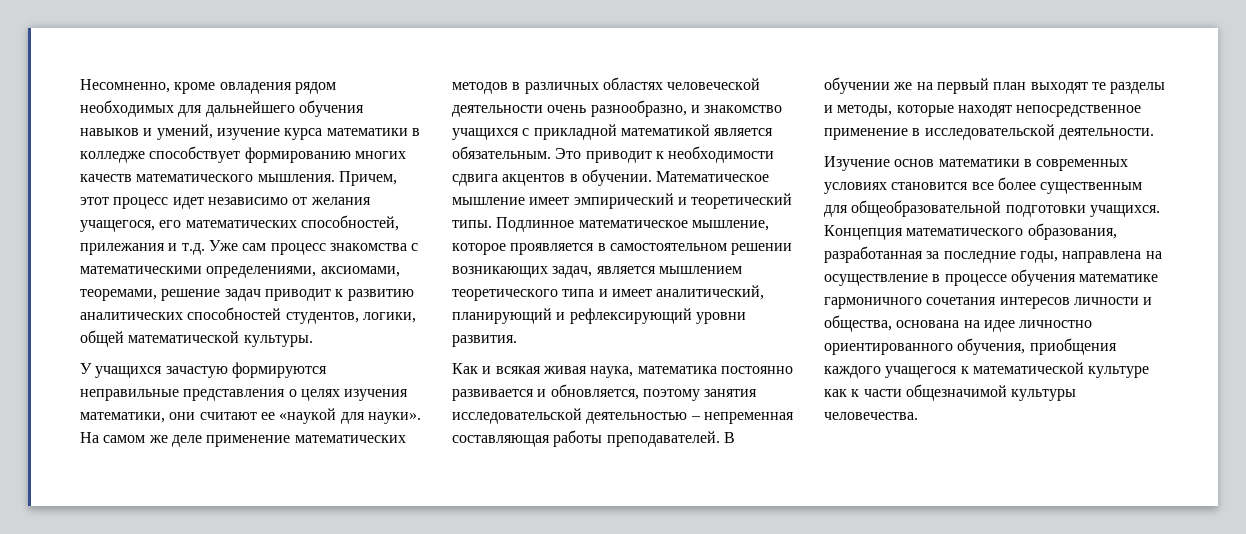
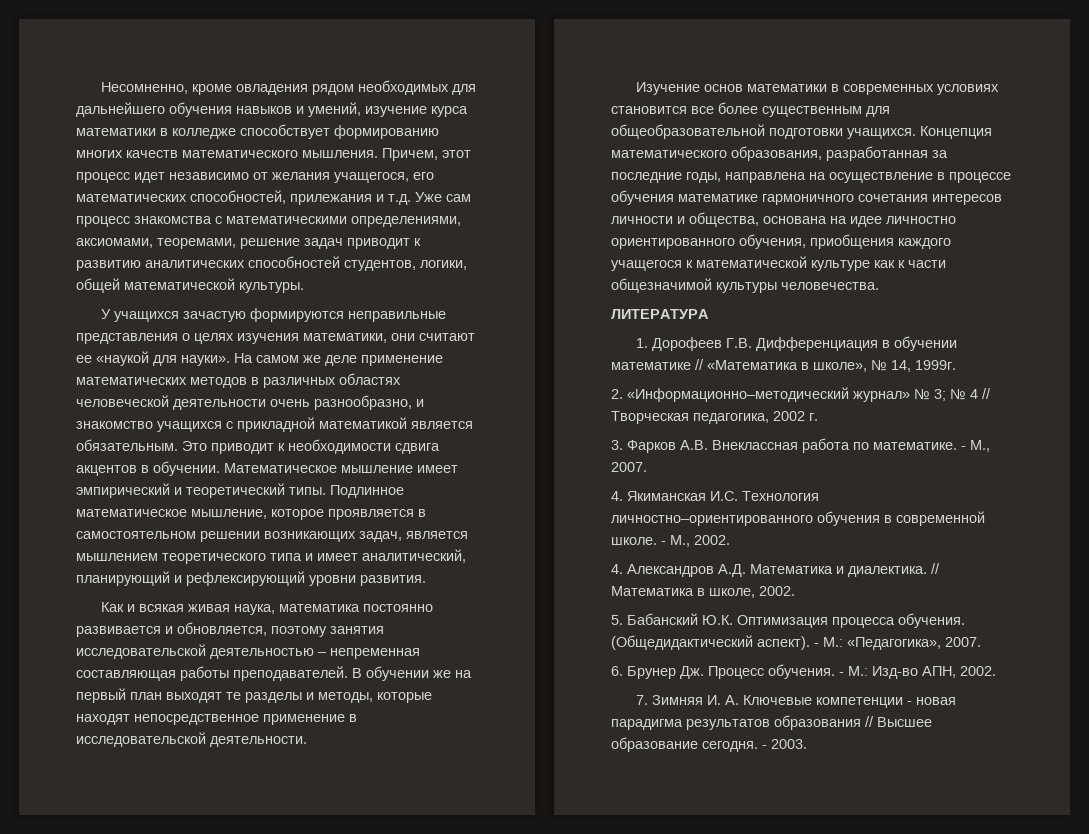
(918, 416) none -> [611,309,709,319] [636,336,958,351] [611,359,956,372] [611,387,991,402] [611,411,818,424] [611,438,990,453] [611,462,647,472] [611,491,819,501] [611,511,985,526] [611,535,730,547] [611,563,940,577] [611,586,795,598] [611,613,965,628] [611,635,981,650] [611,664,996,679] [636,695,957,708] [611,715,932,730] [611,737,807,752] // ЛИТЕРАТУРА // 1. Дорофеев Г.В. Дифференциация в обучении математике // «Математика в школе», № 14, 1999г. // 2. «Информационно–методический журнал» № 3; № 4 // Творческая педагогика, 2002 г. // 3. Фарков А.В. Внеклассная работа по математике. - М., 2007. // 4. Якиманская И.С. Технология личностно–ориентированного обучения в современной школе. - М., 2002. // 4. Александров А.Д. Математика и диалектика. // Математика в школе, 2002. // 5. Бабанский Ю.К. Оптимизация процесса обучения. (Общедидактический аспект). - М.: «Педагогика», 2007. // 6. Брунер Дж. Процесс обучения. - М.: Изд-во АПН, 2002. // 7. Зимняя И. А. Ключевые компетенции - новая парадигма результатов образования // Высшее образование сегодня. - 2003.

